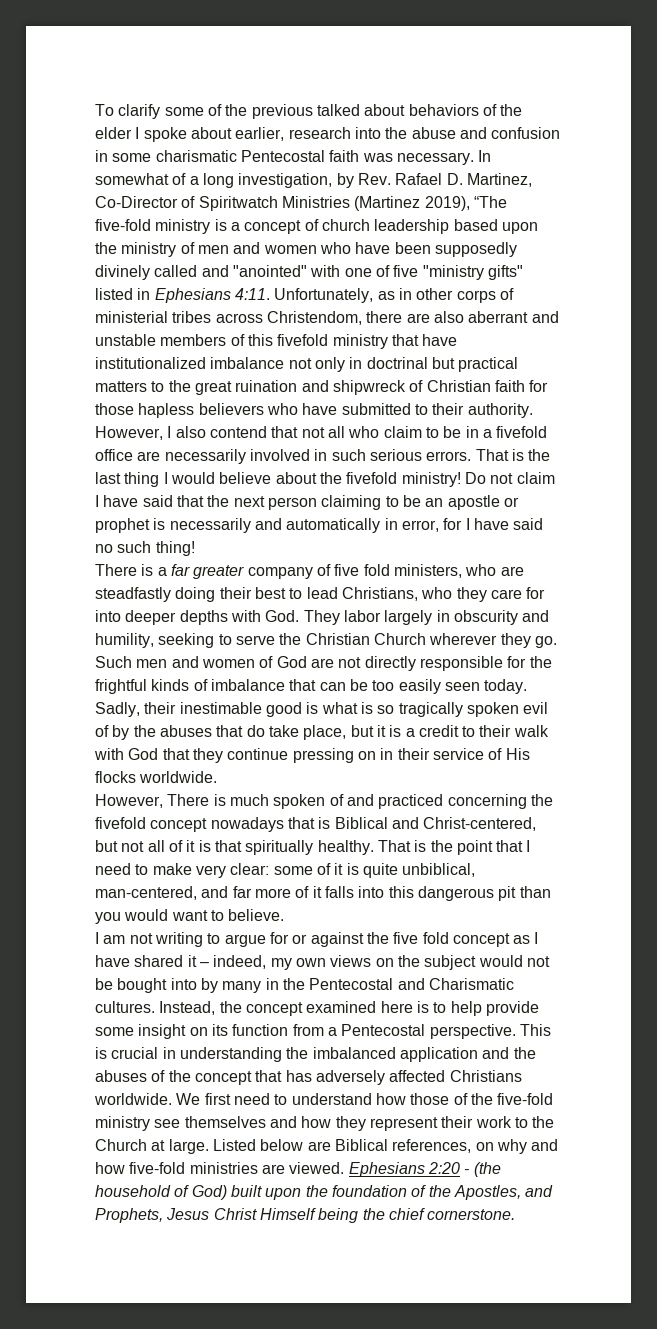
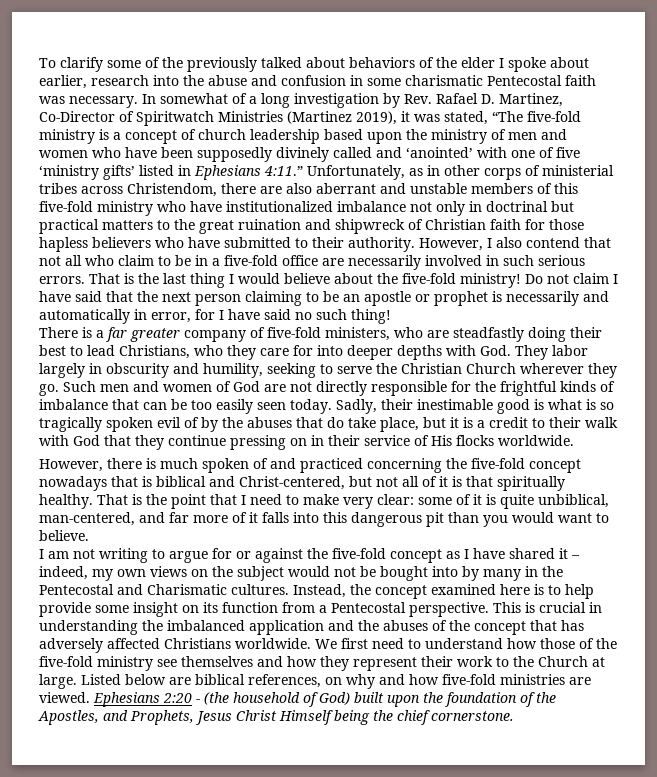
[251,104,313,119] previous -> [187,57,257,72] previously
[238,173,333,188] investigation, -> [294,93,379,108] investigation
(470, 203) none -> [401,111,488,125] it was stated,
[232,265,307,277] "anointed" -> [406,147,473,158] ‘anointed’
[422,265,523,280] "ministry gifts" -> [39,165,135,180] ‘ministry gifts’
[234,288,270,300] 4:11. -> [264,166,303,176] 4:11.”
[277,334,419,349] fivefold ministry that -> [39,201,186,216] five-fold ministry who
[496,426,548,438] fivefold -> [224,255,278,266] five-fold
[346,472,398,484] fivefold -> [402,273,456,284] five-fold
[334,564,390,576] five fold -> [267,327,321,338] five-fold
[167,794,210,806] There -> [107,458,142,469] there
[95,817,146,829] fivefold -> [471,458,525,469] five-fold
[334,817,388,829] Biblical -> [156,476,206,487] biblical
[393,932,449,944] five fold -> [332,548,386,559] five-fold
[334,1139,388,1151] Biblical -> [195,674,245,685] biblical

